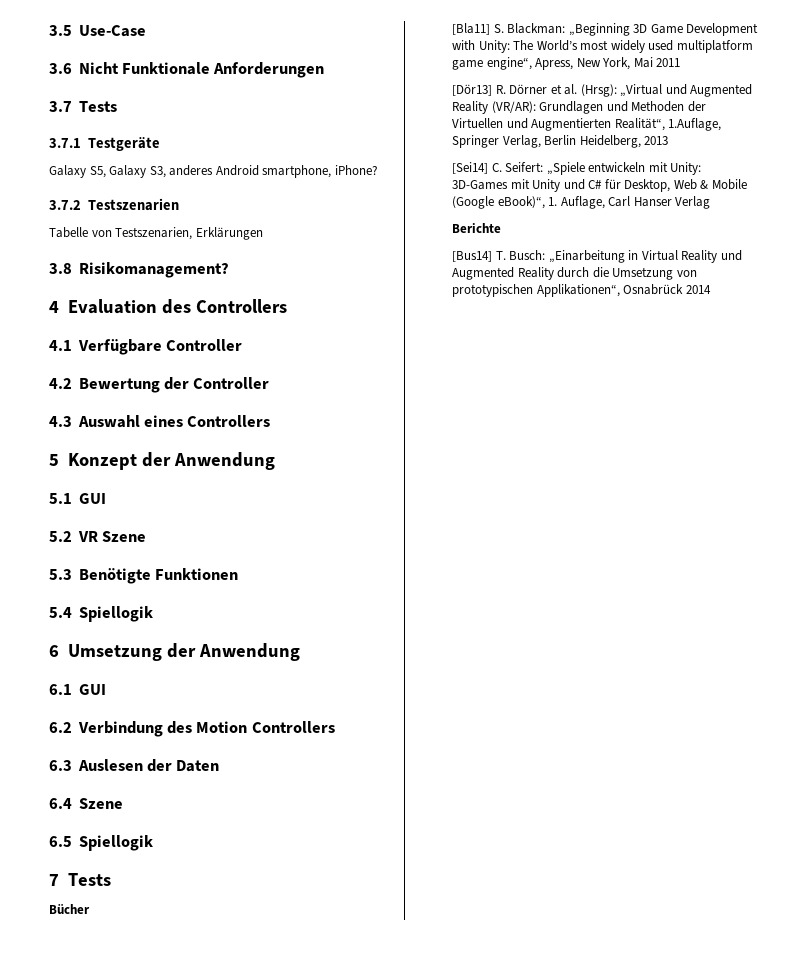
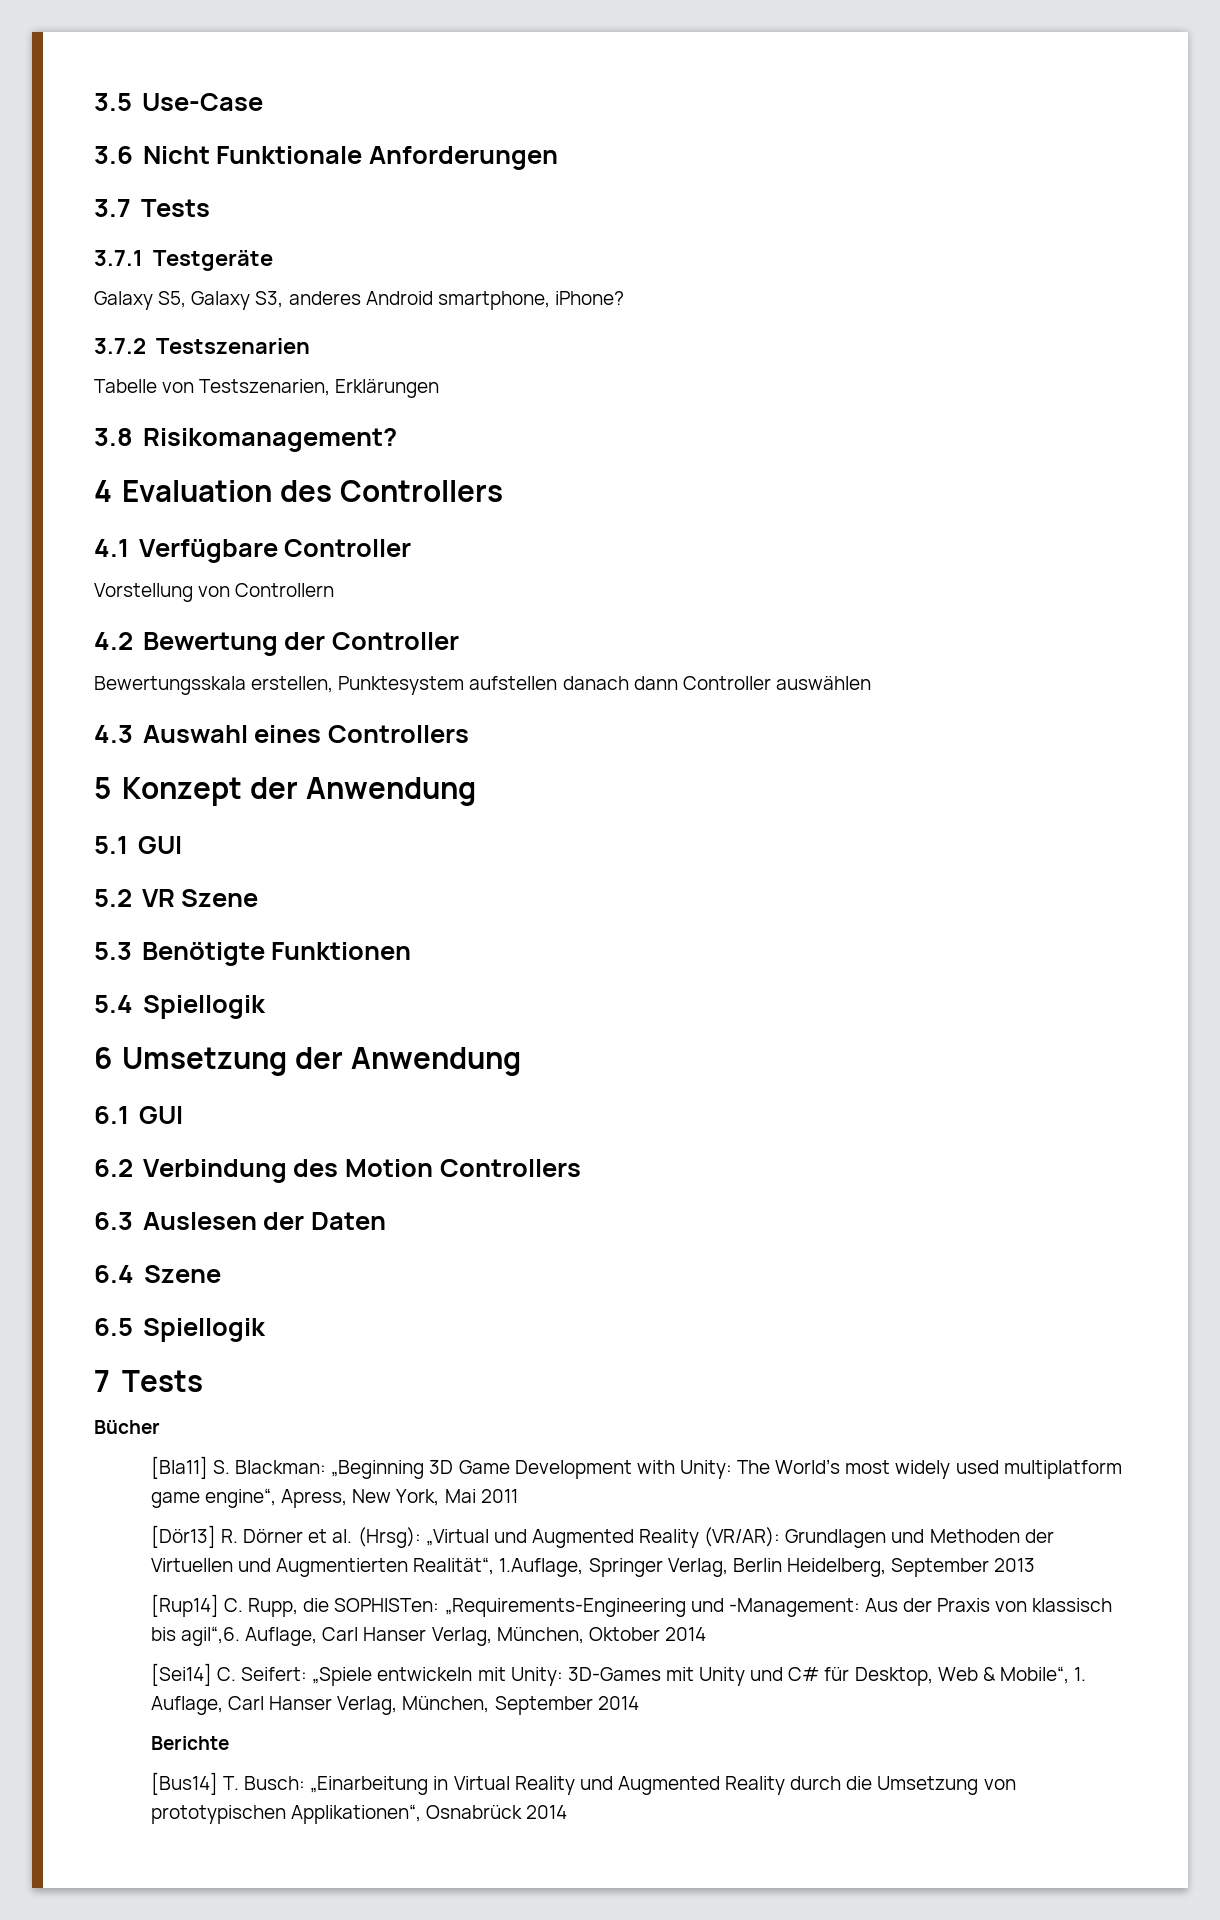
(242, 345) none -> [94,583,335,602] // Vorstellung von Controllern
(270, 383) none -> [94,676,871,695] // Bewertungsskala erstellen, Punktesystem aufstellen danach dann Controller auswählen
(641, 141) none -> [891,1558,990,1577] September
(669, 140) none -> [150,1594,1113,1617] [150,1626,706,1646] // [Rup14] C. Rupp, die SOPHISTen: „Requirements-Engineering und -Management: Aus der Praxis von klassisch bis agil“,6. Auflage, Carl Hanser Verlag, München, Oktober 2014
[711,179,747,190] [452,196,545,209] Mobile (Google eBook)“, -> [999,1666,1069,1684] Mobile“,
[675,196,711,209] Verlag -> [337,1696,639,1715] Verlag, München, September 2014

